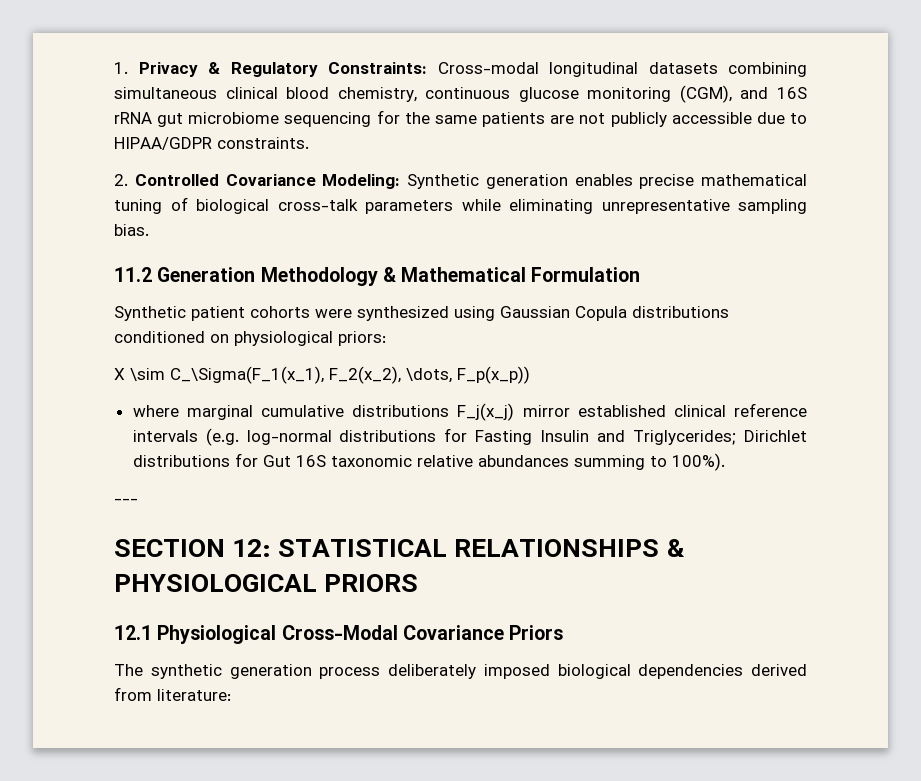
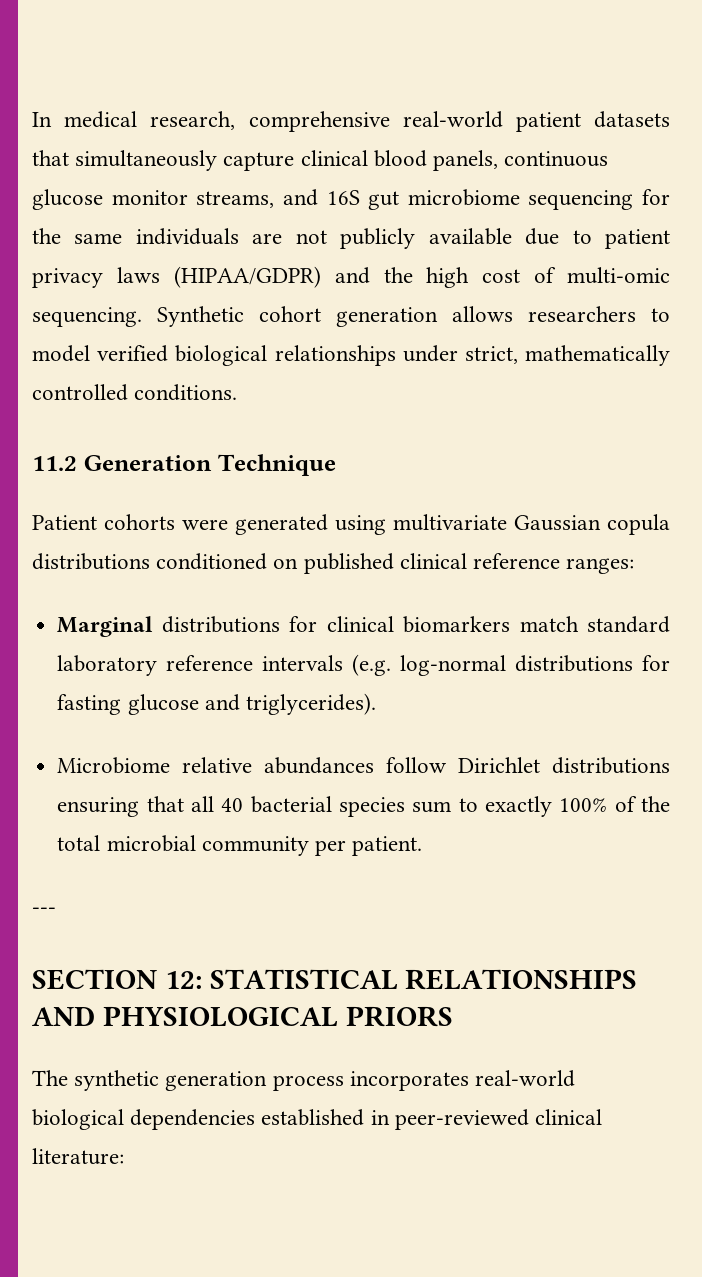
[114,62,807,77] [114,87,217,99] 1. Privacy & Regulatory Constraints: Cross-modal longitudinal datasets combining simultaneous -> [32,111,670,132] [32,150,295,171] In medical research, comprehensive real-world patient datasets that simultaneously capture
[337,87,417,102] chemistry, -> [433,150,499,171] panels,
[587,85,732,103] monitoring (CGM), -> [111,190,275,208] monitor streams,
[114,112,152,124] rRNA -> (360, 197) none
[482,112,546,127] patients -> [135,228,239,245] individuals
[671,112,752,124] accessible -> [428,228,512,245] available
[114,137,309,150] [114,174,807,189] [114,197,807,214] [114,224,149,236] [114,267,641,286] [114,306,729,321] [114,331,386,346] [114,366,530,384] [132,403,726,421] HIPAA/GDPR constraints. // 2. Controlled Covariance Modeling: Synthetic generation enables precise mathematical tuning of biological cross-talk parameters while eliminating unrepresentative sampling bias. // 11.2 Generation Methodology & Mathematical Formulation // Synthetic patient cohorts were synthesized using Gaussian Copula distributions conditioned on physiological priors: // X \sim C_\Sigma(F_1(x_1), F_2(x_2), \dots, F_p(x_p)) // where marginal cumulative distributions F_j(x_j) mirror established clinical -> [605,229,670,249] [32,266,670,288] [32,306,670,327] [32,345,670,366] [32,384,238,401] [32,454,336,476] [32,514,670,535] [32,553,635,574] [57,616,670,637] [57,655,158,676] patient privacy laws (HIPAA/GDPR) and the high cost of multi-omic sequencing. Synthetic cohort generation allows researchers to model verified biological relationships under strict, mathematically controlled conditions. // 11.2 Generation Technique // Patient cohorts were generated using multivariate Gaussian copula distributions conditioned on published clinical reference ranges: // Marginal distributions for clinical biomarkers match standard laboratory
[475,430,807,445] [132,453,725,471] Fasting Insulin and Triglycerides; Dirichlet distributions for Gut 16S taxonomic relative abundances summing to 100%). -> [57,693,376,715] [57,757,670,774] [57,796,670,817] [57,835,423,856] fasting glucose and triglycerides). // Microbiome relative abundances follow Dirichlet distributions ensuring that all 40 bacterial species sum to exactly 100% of the total microbial community per patient.
[666,539,685,557] & -> [32,1006,95,1026] AND
[114,625,564,644] // 12.1 Physiological Cross-Modal Covariance Priors -> (453, 1016) none
[388,664,807,679] [114,687,152,701] deliberately imposed biological dependencies derived from -> [349,1070,576,1091] [32,1109,603,1130] incorporates real-world biological dependencies established in peer-reviewed clinical

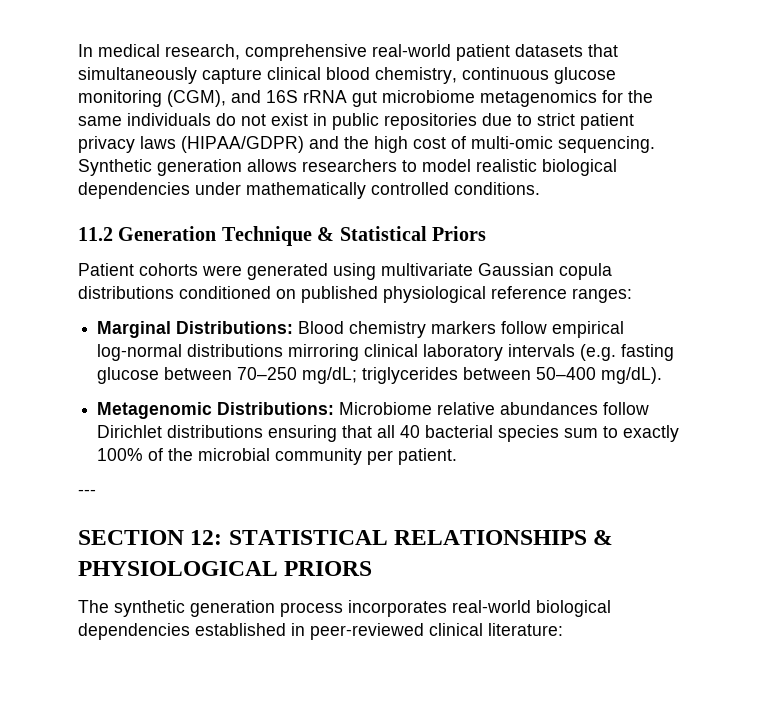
[433,150,499,171] panels, -> [375,67,457,84] chemistry,
[111,190,275,208] monitor streams, -> [78,90,226,107] monitoring (CGM),
(360, 197) none -> [303,90,347,103] rRNA
[528,190,634,210] sequencing -> [480,90,597,107] metagenomics
[252,228,512,249] are not publicly available -> [216,113,477,130] do not exist in public repositories
(592, 237) none -> [537,113,575,126] strict
[259,306,321,322] cohort -> (152, 167) none
[97,345,518,366] verified biological relationships under strict, -> [476,159,617,176] [78,182,241,199] realistic biological dependencies under
(336, 465) none -> [317,226,486,241] & Statistical Priors
[399,553,467,569] clinical -> [383,286,486,303] physiological
[161,616,670,633] [57,654,670,676] [57,693,376,715] distributions for clinical biomarkers match standard laboratory reference intervals (e.g. log-normal distributions for fasting glucose and triglycerides). // -> [176,321,625,338] [97,344,675,361] [97,367,663,384] [97,402,335,419] Distributions: Blood chemistry markers follow empirical log-normal distributions mirroring clinical laboratory intervals (e.g. fasting glucose between 70–250 mg/dL; triglycerides between 50–400 mg/dL). // Metagenomic Distributions:
[57,835,101,851] total -> (194, 454) none
[32,1006,95,1026] AND -> [593,530,614,545] &

